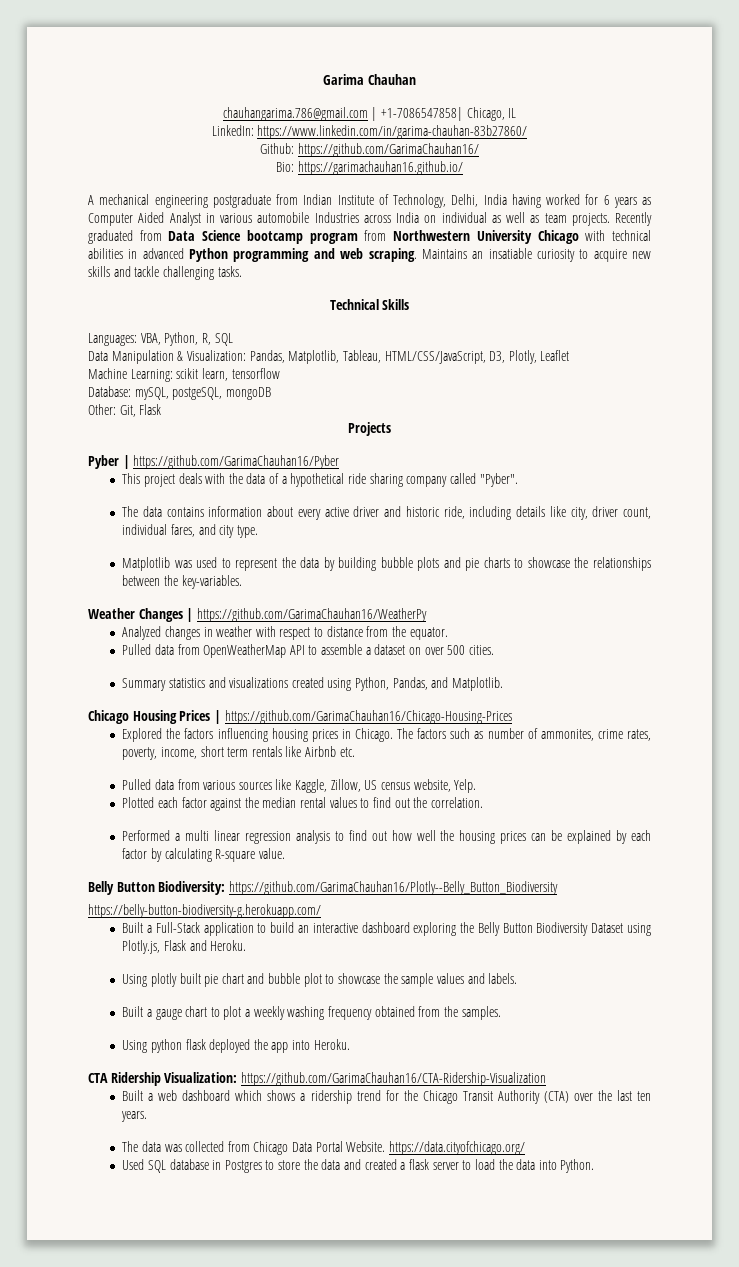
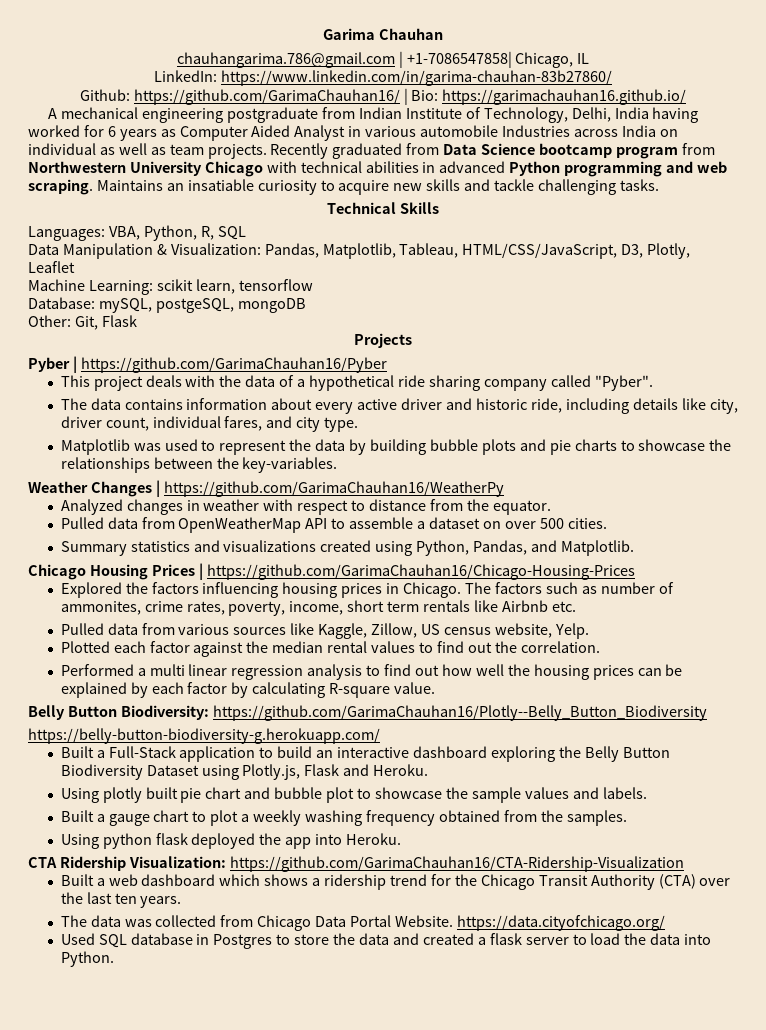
(479, 150) // -> [403,88,408,105] |

